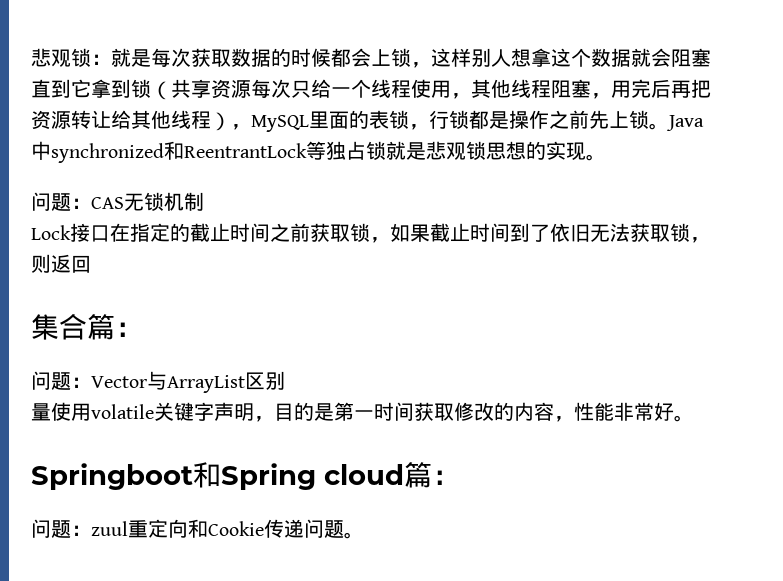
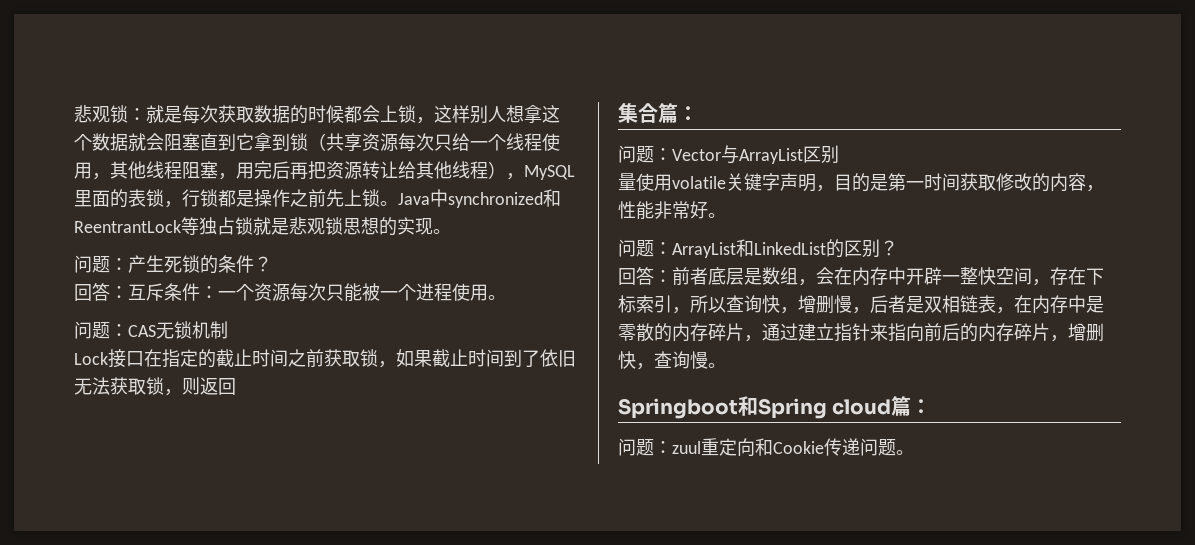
(606, 157) none -> [74,255,272,274] [74,283,506,302] // 问题：产生死锁的条件？ // 回答：互斥条件：一个资源每次只能被一个进程使用。
(694, 418) none -> [618,239,898,258] [618,267,1104,286] [618,295,1104,314] [618,323,1104,342] [618,351,726,370] // 问题：ArrayList和LinkedList的区别？ // 回答：前者底层是数组，会在内存中开辟一整快空间，存在下标索引，所以查询快，增删慢，后者是双相链表，在内存中是零散的内存碎片，通过建立指针来指向前后的内存碎片，增删快，查询慢。

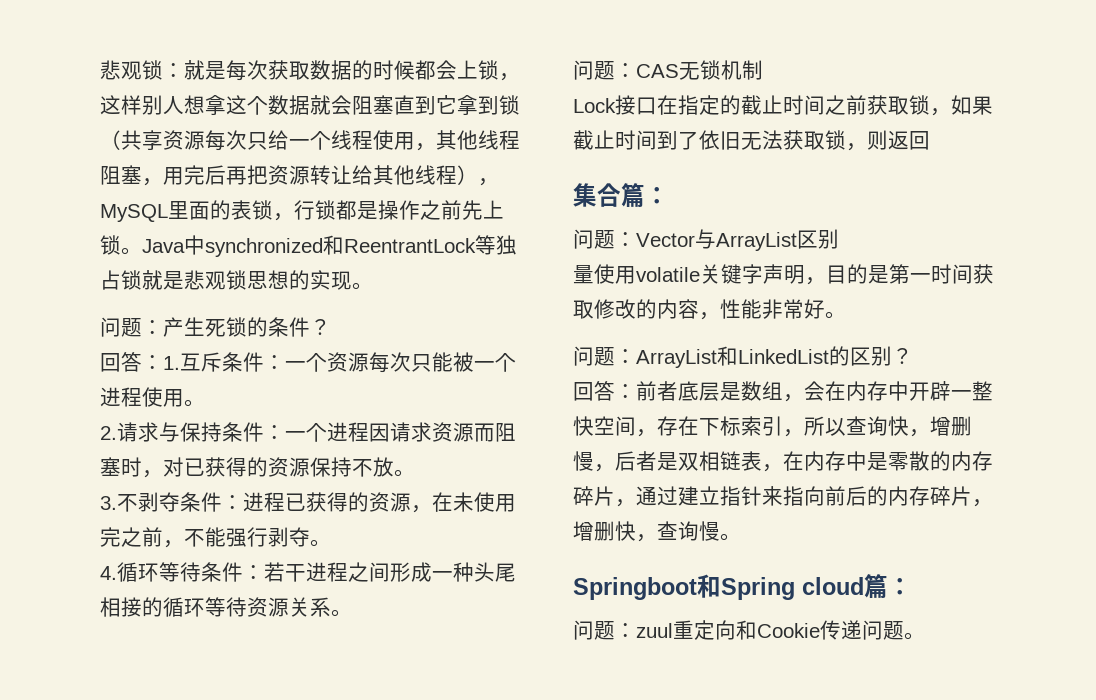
(128, 292) none -> [163,356,180,370] 1.
(506, 297) none -> [100,422,516,442] [100,457,415,478] [100,492,516,513] [100,527,331,548] [100,562,516,582] [100,597,352,617] // 2.请求与保持条件：一个进程因请求资源而阻塞时，对已获得的资源保持不放。 // 3.不剥夺条件：进程已获得的资源，在未使用完之前，不能强行剥夺。 // 4.循环等待条件：若干进程之间形成一种头尾相接的循环等待资源关系。

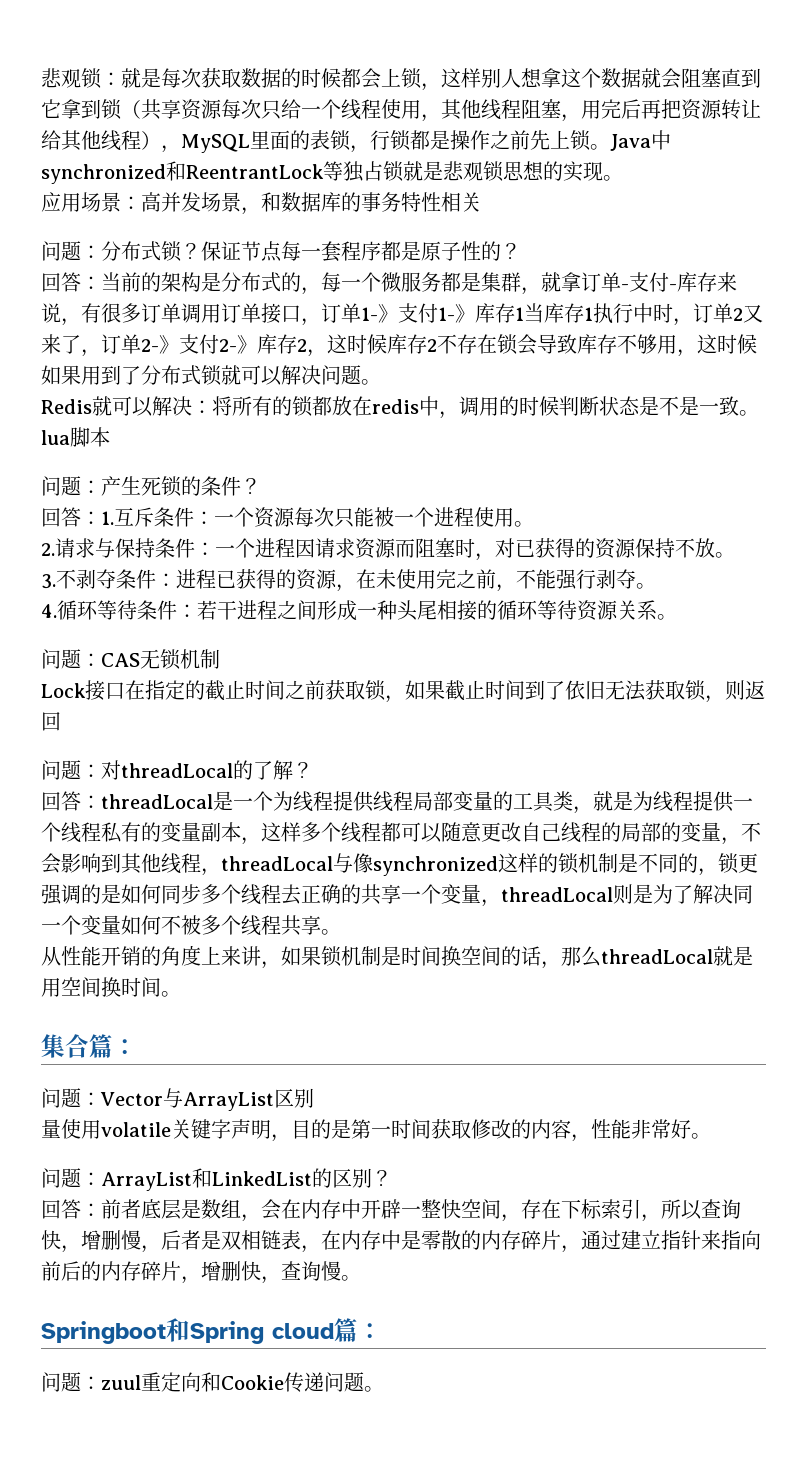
(373, 286) none -> [41,192,481,215] [41,241,521,262] [41,272,737,295] [41,303,763,326] [41,334,757,357] [41,365,381,386] [41,396,759,419] [41,427,110,447] // 应用场景：高并发场景，和数据库的事务特性相关 // 问题：分布式锁？保证节点每一套程序都是原子性的？ // 回答：当前的架构是分布式的，每一个微服务都是集群，就拿订单-支付-库存来说，有很多订单调用订单接口，订单1-》支付1-》库存1当库存1执行中时，订单2又来了，订单2-》支付2-》库存2，这时候库存2不存在锁会导致库存不够用，这时候如果用到了分布式锁就可以解决问题。 // Redis就可以解决：将所有的锁都放在redis中，调用的时候判断状态是不是一致。lua脚本
(930, 140) none -> [41,760,313,780] [41,791,753,814] [41,822,761,845] [41,853,758,876] [41,884,753,907] [41,915,341,936] [41,945,753,969] [41,977,181,997] // 问题：对threadLocal的了解？ // 回答：threadLocal是一个为线程提供线程局部变量的工具类，就是为线程提供一个线程私有的变量副本，这样多个线程都可以随意更改自己线程的局部的变量，不会影响到其他线程，threadLocal与像synchronized这样的锁机制是不同的，锁更强调的是如何同步多个线程去正确的共享一个变量，threadLocal则是为了解决同一个变量如何不被多个线程共享。 // 从性能开销的角度上来讲，如果锁机制是时间换空间的话，那么threadLocal就是用空间换时间。

